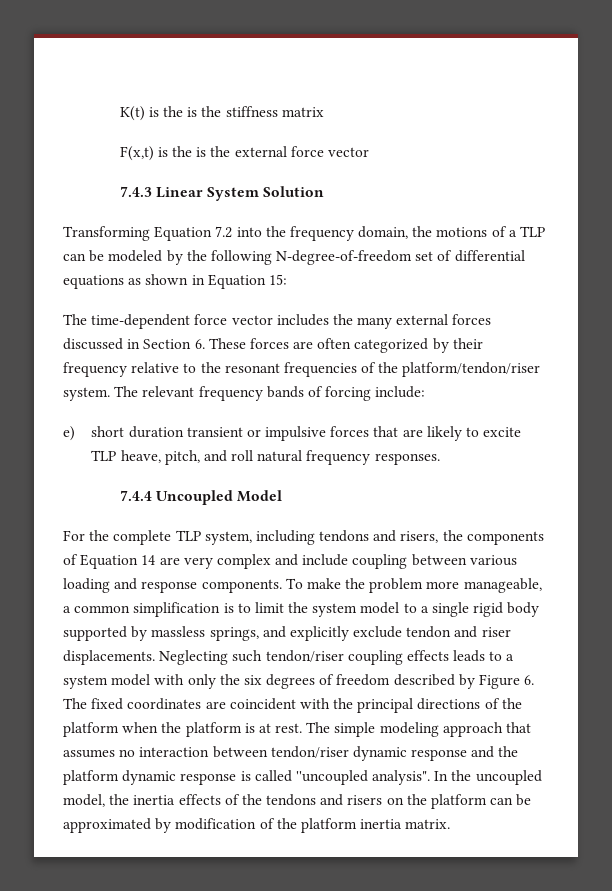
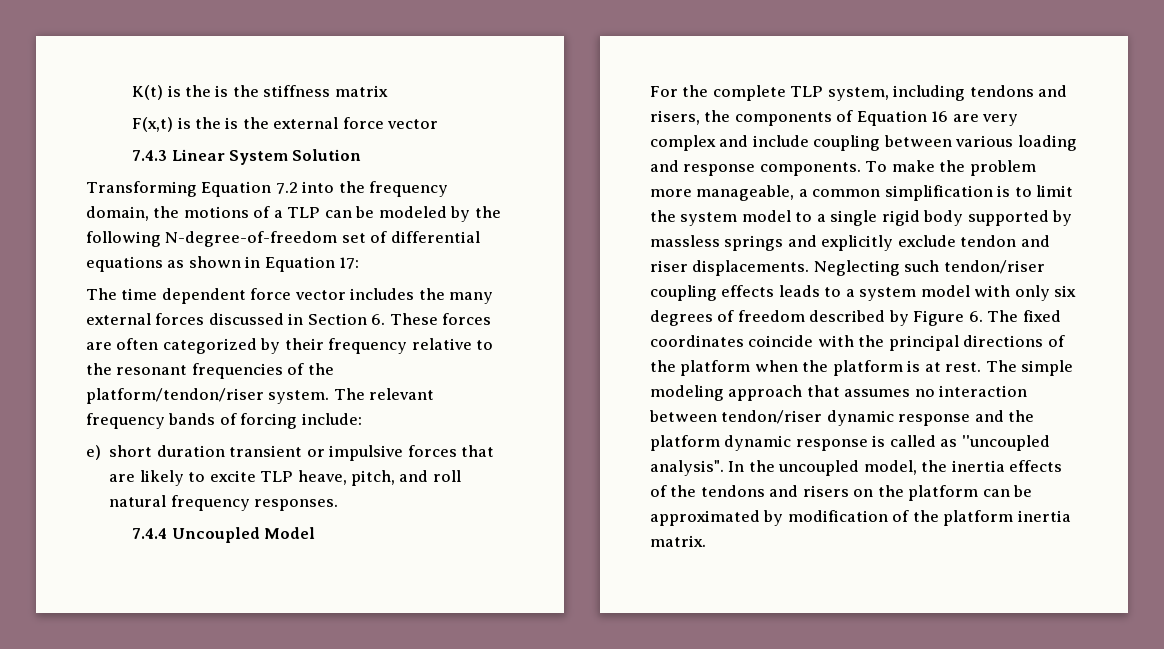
[268,274,287,285] [63,314,191,329] 15: // The time-dependent -> [339,257,360,269] [86,288,246,304] 17: // The time dependent
[141,555,156,565] 14 -> [931,111,949,122] 16
[209,627,259,641] springs, -> [724,235,784,251] springs
[219,674,240,685] the -> (1050, 293) none
[205,698,296,710] are coincident -> [748,335,814,347] coincide
(292, 776) none -> [940,439,958,447] as

